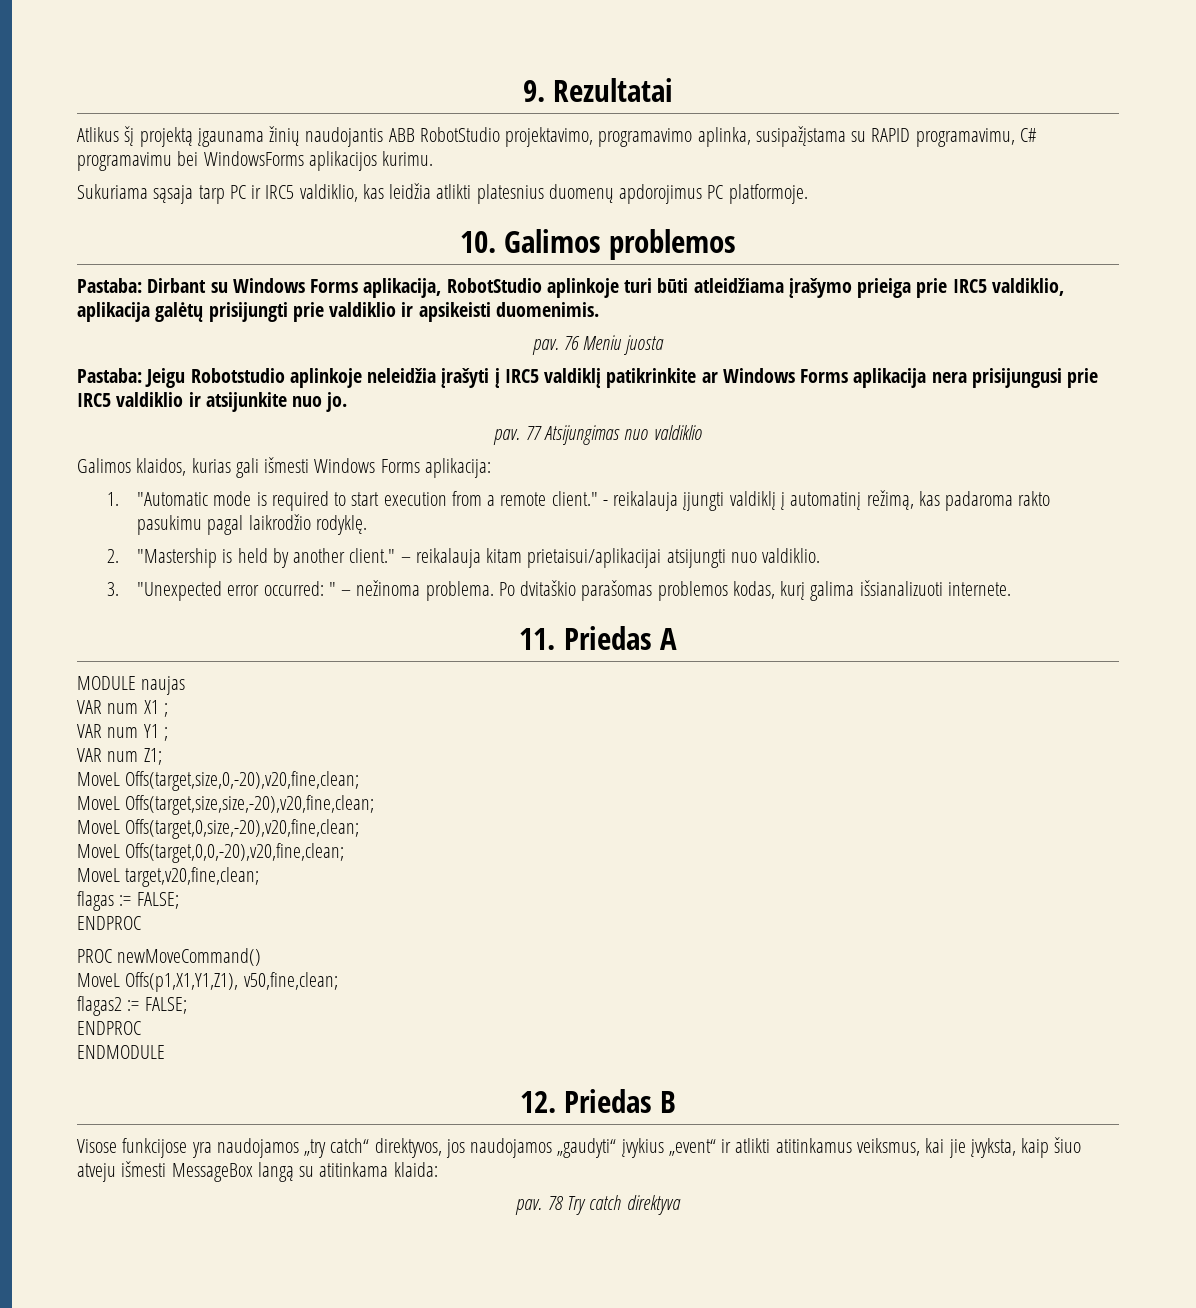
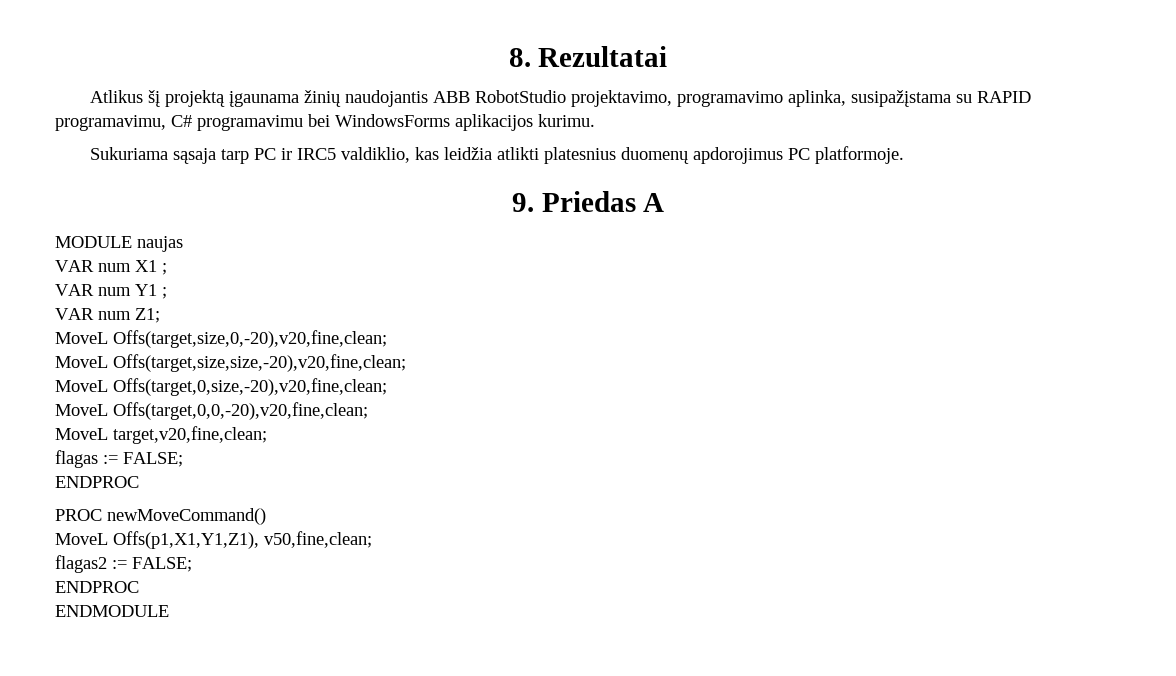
[522,80,545,102] 9. -> [508,48,531,67] 8.
[459,229,737,260] [77,278,1064,298] [77,302,599,322] [531,335,665,355] [77,368,1099,388] [77,392,348,412] [493,425,702,445] [77,457,491,478] [107,490,1051,511] [137,514,367,535] [107,548,821,568] [107,580,1012,601] [519,628,556,650] 10. Galimos problemos // Pastaba: Dirbant su Windows Forms aplikacija, RobotStudio aplinkoje turi būti atleidžiama įrašymo prieiga prie IRC5 valdiklio, aplikacija galėtų prisijungti prie valdiklio ir apsikeisti duomenimis. // pav. 76 Meniu juosta // Pastaba: Jeigu Robotstudio aplinkoje neleidžia įrašyti į IRC5 valdiklį patikrinkite ar Windows Forms aplikacija nera prisijungusi prie IRC5 valdiklio ir atsijunkite nuo jo. // pav. 77 Atsijungimas nuo valdiklio // Galimos klaidos, kurias gali išmesti Windows Forms aplikacija: // 1. "Automatic mode is required to start execution from a remote client." - reikalauja įjungti valdiklį į automatinį režimą, kas padaroma rakto pasukimu pagal laikrodžio rodyklę. // 2. "Mastership is held by another client." – reikalauja kitam prietaisui/aplikacijai atsijungti nuo valdiklio. // 3. "Unexpected error occurred: " – nežinoma problema. Po dvitaškio parašomas problemos kodas, kurį galima išsianalizuoti internete. // 11. -> [511,193,534,212] 9.
[519,1089,677,1113] [77,1137,1082,1158] [77,1161,438,1182] [515,1195,681,1215] // 12. Priedas B // Visose funkcijose yra naudojamos „try catch“ direktyvos, jos naudojamos „gaudyti“ įvykius „event“ ir atlikti atitinkamus veiksmus, kai jie įvyksta, kaip šiuo atveju išmesti MessageBox langą su atitinkama klaida: // pav. 78 Try catch direktyva -> (169, 611) none

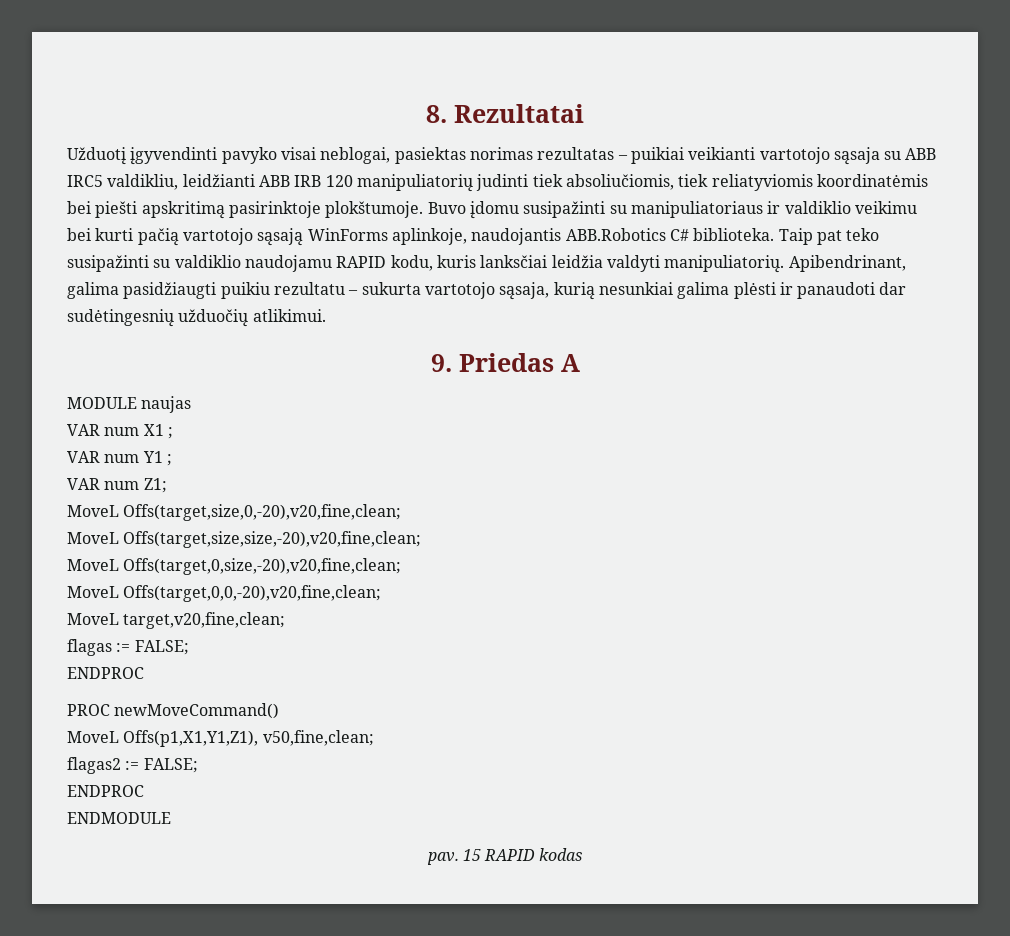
[89,90,1031,107] [55,114,595,131] [89,146,904,164] Atlikus šį projektą įgaunama žinių naudojantis ABB RobotStudio projektavimo, programavimo aplinka, susipažįstama su RAPID programavimu, C# programavimu bei WindowsForms aplikacijos kurimu. // Sukuriama sąsaja tarp PC ir IRC5 valdiklio, kas leidžia atlikti platesnius duomenų apdorojimus PC platformoje. -> [67,147,937,165] [67,174,928,192] [67,201,917,219] [67,228,880,246] [67,255,906,273] [67,282,907,300] [67,309,326,327] Užduotį įgyvendinti pavyko visai neblogai, pasiektas norimas rezultatas – puikiai veikianti vartotojo sąsaja su ABB IRC5 valdikliu, leidžianti ABB IRB 120 manipuliatorių judinti tiek absoliučiomis, tiek reliatyviomis koordinatėmis bei piešti apskritimą pasirinktoje plokštumoje. Buvo įdomu susipažinti su manipuliatoriaus ir valdiklio veikimu bei kurti pačią vartotojo sąsają WinForms aplinkoje, naudojantis ABB.Robotics C# biblioteka. Taip pat teko susipažinti su valdiklio naudojamu RAPID kodu, kuris lanksčiai leidžia valdyti manipuliatorių. Apibendrinant, galima pasidžiaugti puikiu rezultatu – sukurta vartotojo sąsaja, kurią nesunkiai galima plėsti ir panaudoti dar sudėtingesnių užduočių atlikimui.
(169, 611) none -> [426,848,583,865] // pav. 15 RAPID kodas

